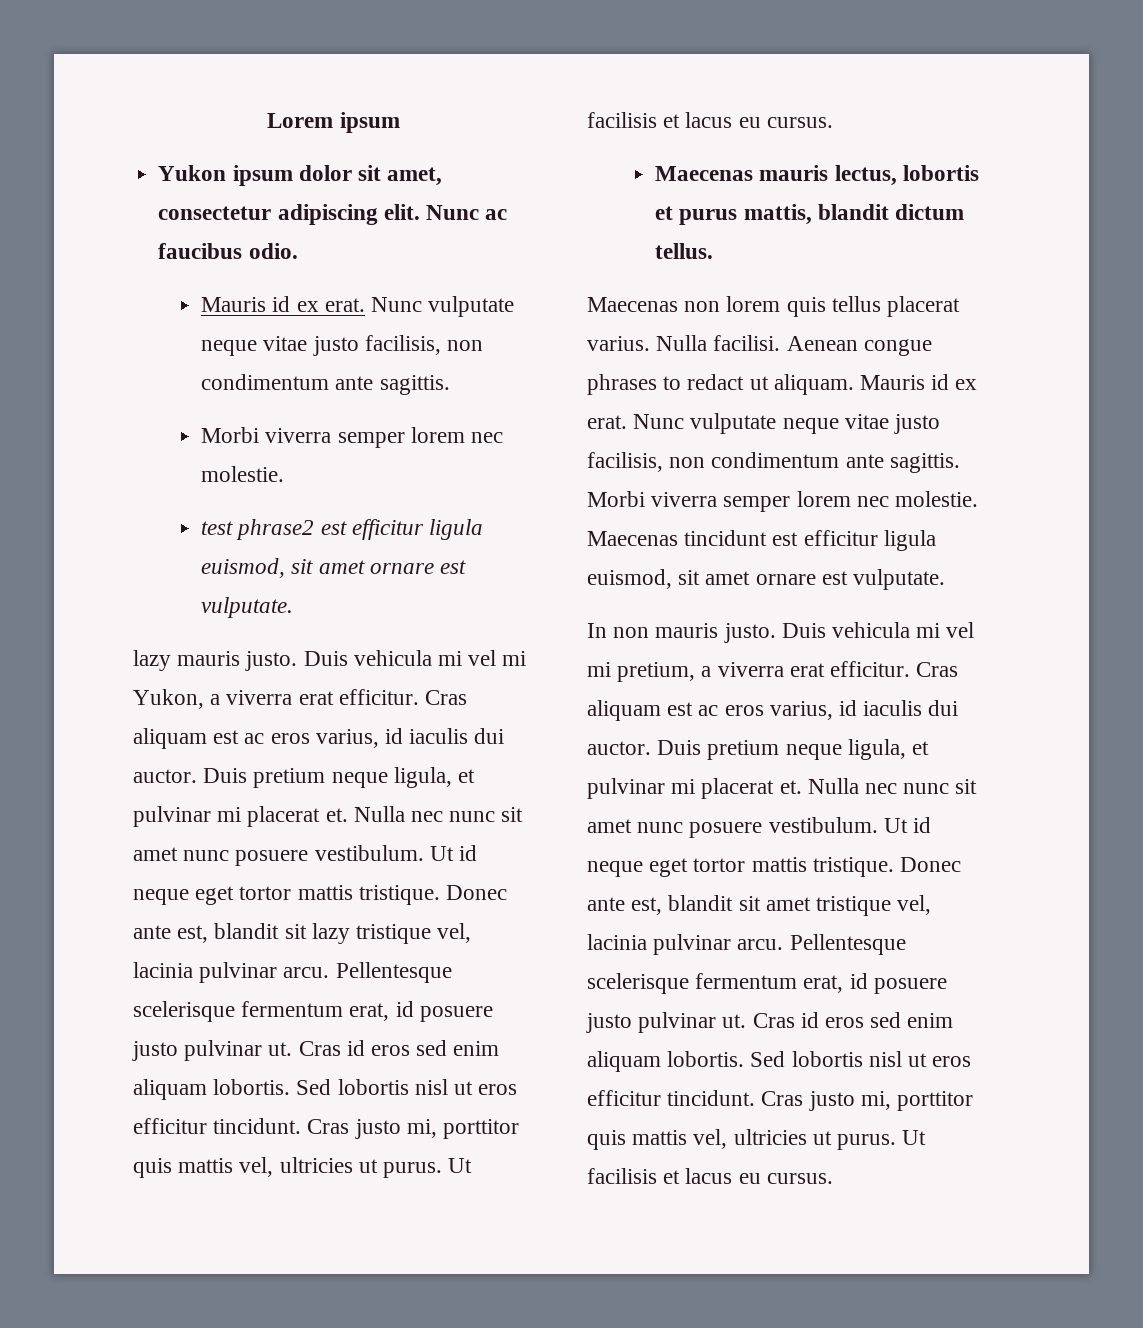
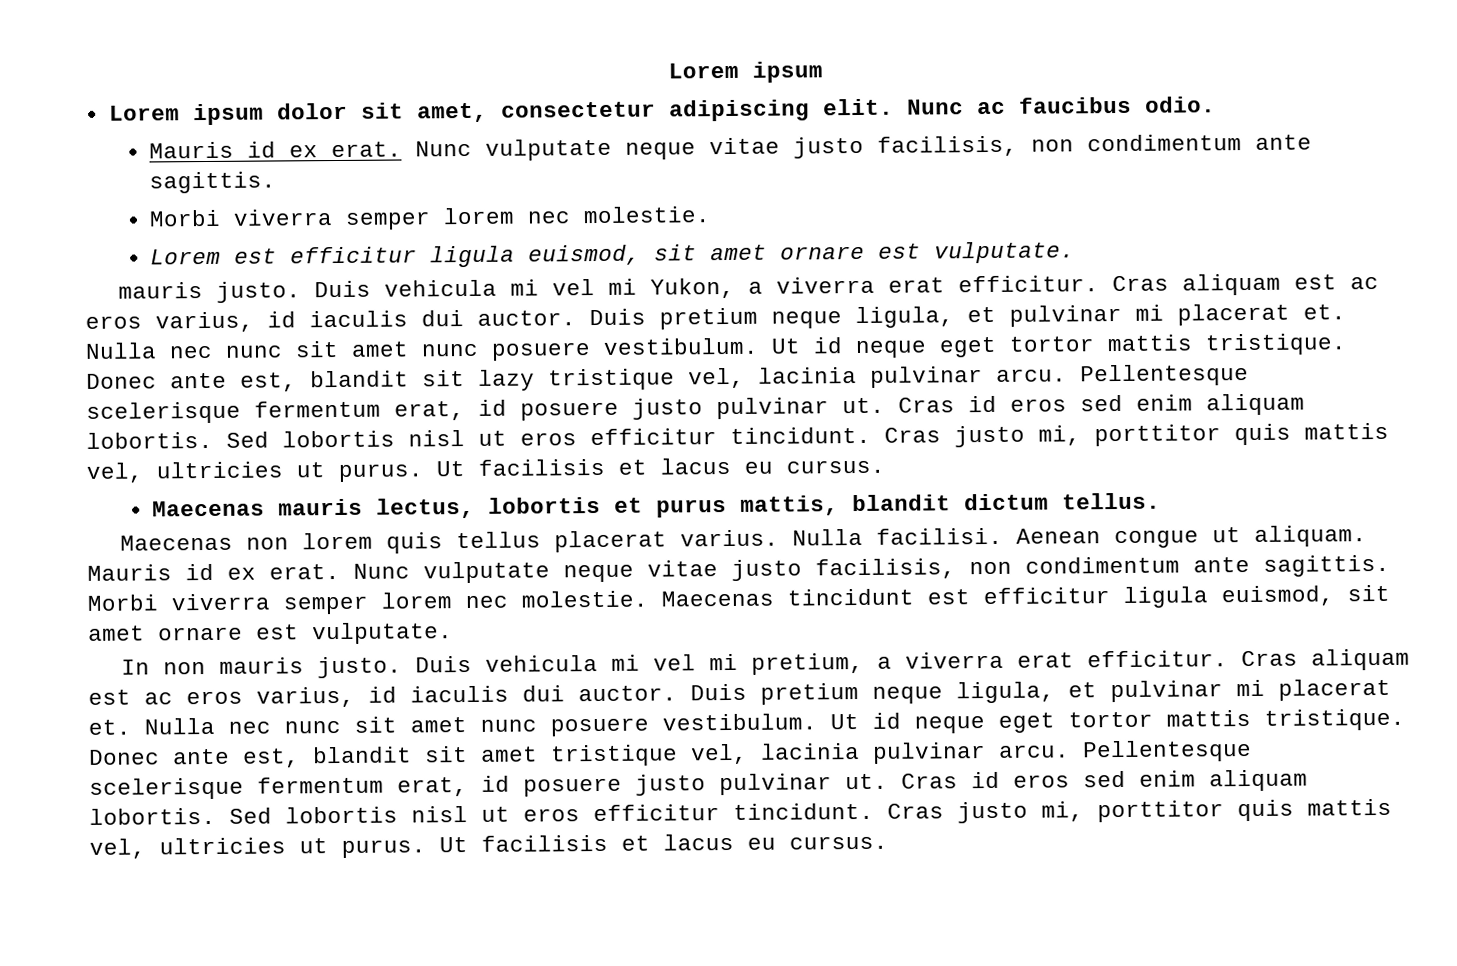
[158,165,227,181] Yukon -> [108,105,180,121] Lorem
[201,519,484,540] [201,558,467,578] [201,597,294,618] [133,650,171,671] test phrase2 est efficitur ligula euismod, sit amet ornare est vulputate. // lazy -> [150,241,1076,268] Lorem est efficitur ligula euismod, sit amet ornare est vulputate. //
[587,374,745,395] phrases to redact -> (1199, 539) none

